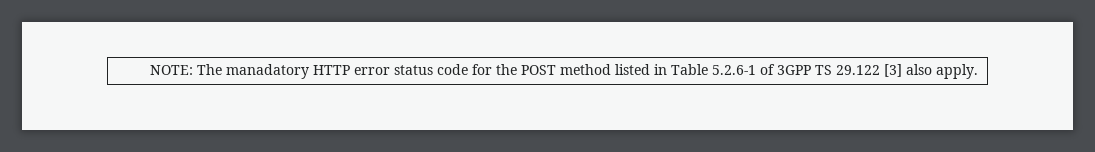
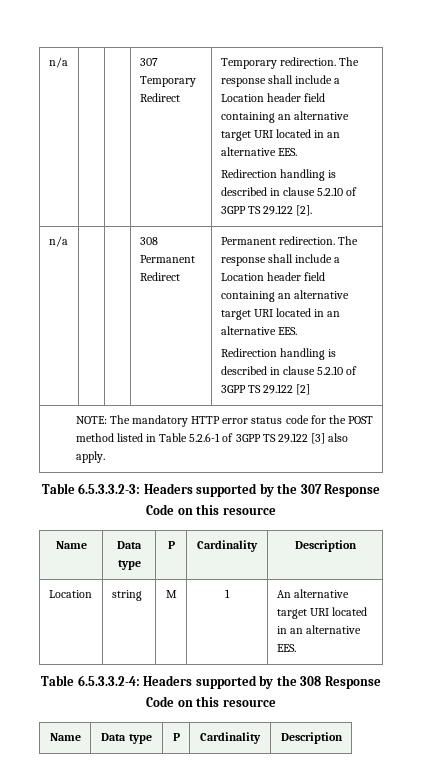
(150, 70) none -> [48,57,68,68] [139,58,158,66] [139,76,196,87] [139,93,180,102] [220,57,359,69] [220,75,341,87] [220,93,325,102] [220,111,349,123] [220,129,341,141] [220,147,297,156] [220,169,336,181] [220,187,358,196] [220,205,313,216] [48,236,68,247] [139,237,158,245] [139,255,195,263] [139,272,180,281] [220,236,358,245] [220,254,341,266] [220,272,325,281] [220,290,349,302] [220,308,341,320] [220,326,297,335] [220,348,336,360] [220,366,358,375] [220,384,311,395] n/a | | | 307 Temporary Redirect | Temporary redirection. The response shall include a Location header field containing an alternative target URI located in an alternative EES. // Redirection handling is described in clause 5.2.10 of 3GPP TS 29.122 [2]. // n/a | | | 308 Permanent Redirect | Permanent redirection. The response shall include a Location header field containing an alternative target URI located in an alternative EES. // Redirection handling is described in clause 5.2.10 of 3GPP TS 29.122 [2] //
[226,64,310,79] manadatory -> [132,415,189,427] mandatory
(979, 71) none -> [41,483,381,497] [146,504,276,515] [55,541,87,549] [117,541,142,549] [117,560,141,570] [167,541,175,549] [197,540,258,552] [294,540,357,552] [48,590,92,598] [111,590,142,601] [165,590,177,598] [225,589,230,598] [276,589,349,598] [276,607,367,619] [276,625,361,634] [276,644,296,652] [41,675,381,689] [146,696,276,707] [49,733,81,741] [101,733,152,744] [172,733,180,741] [200,732,261,744] [280,732,343,744] // Table 6.5.3.3.2-3: Headers supported by the 307 Response Code on this resource // Name | Data type | P | Cardinality | Description // Location | string | M | 1 | An alternative target URI located in an alternative EES. // Table 6.5.3.3.2-4: Headers supported by the 308 Response Code on this resource // Name | Data type | P | Cardinality | Description

